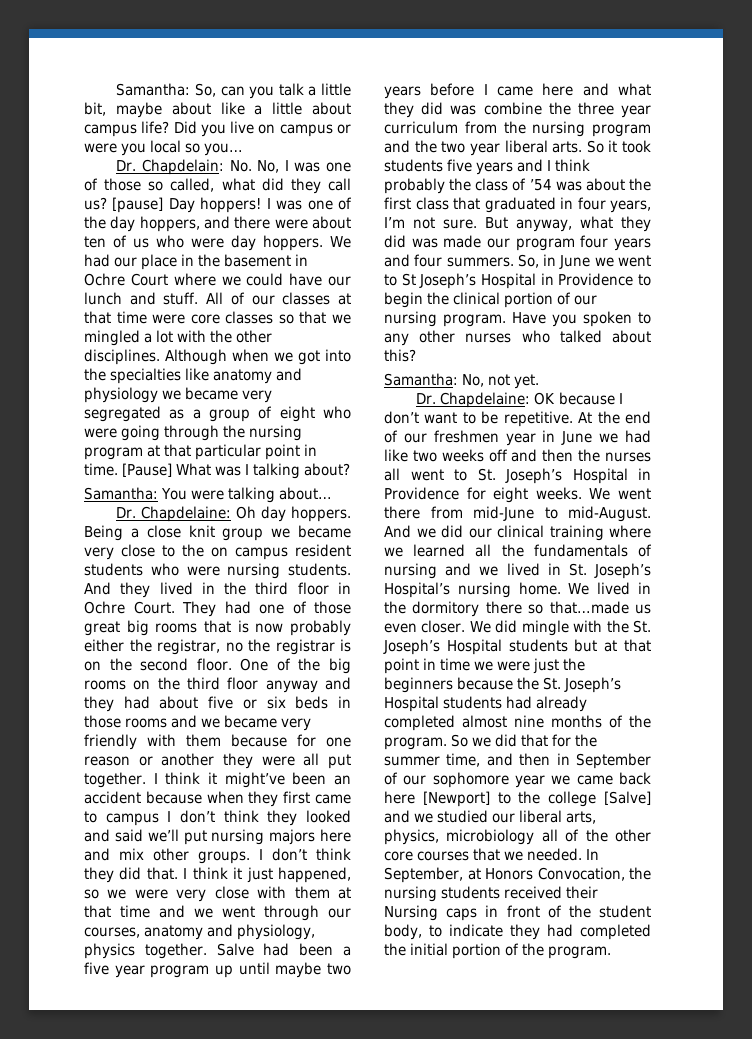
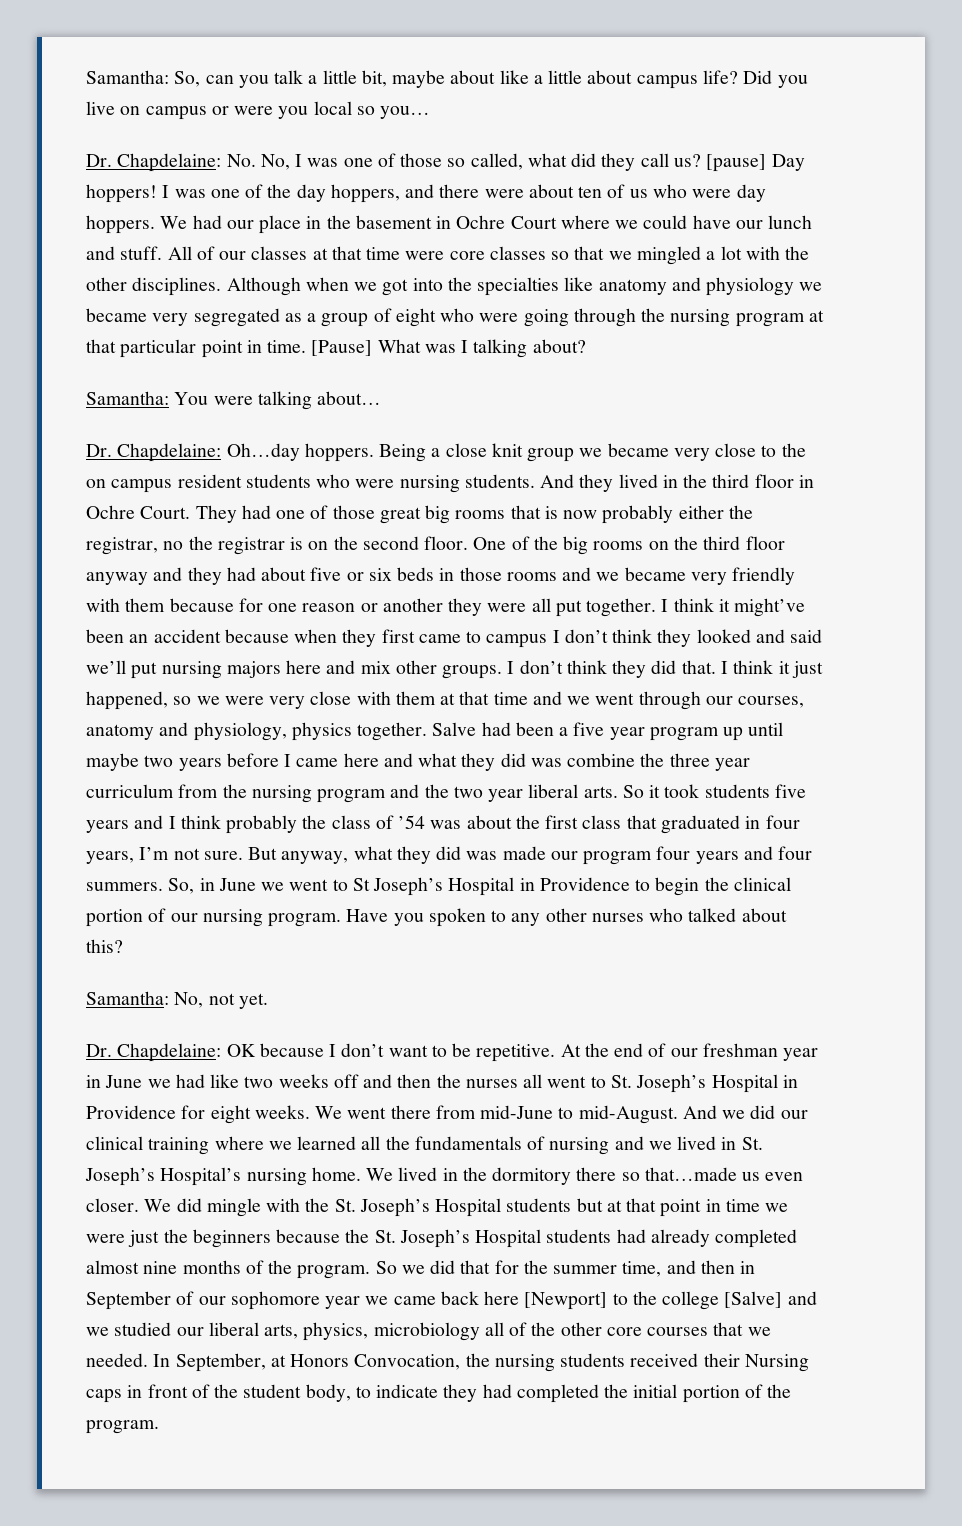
[141,159,224,175] Chapdelain: -> [117,153,222,172] Chapdelaine:
[236,506,287,522] Oh day -> [226,443,300,461] Oh…day
[433,430,499,443] freshmen -> [702,1043,778,1057] freshman

